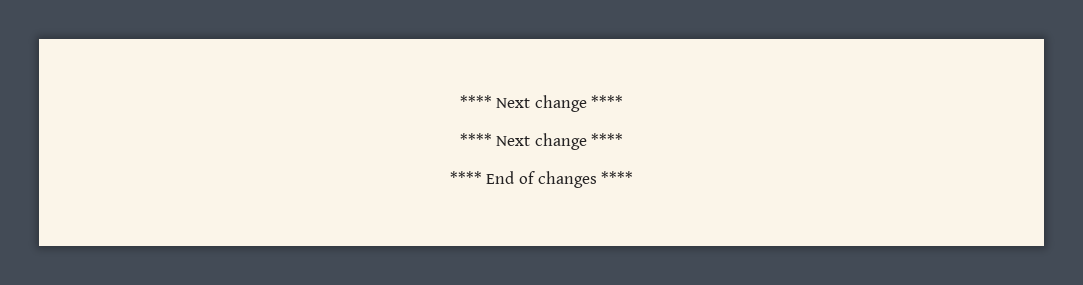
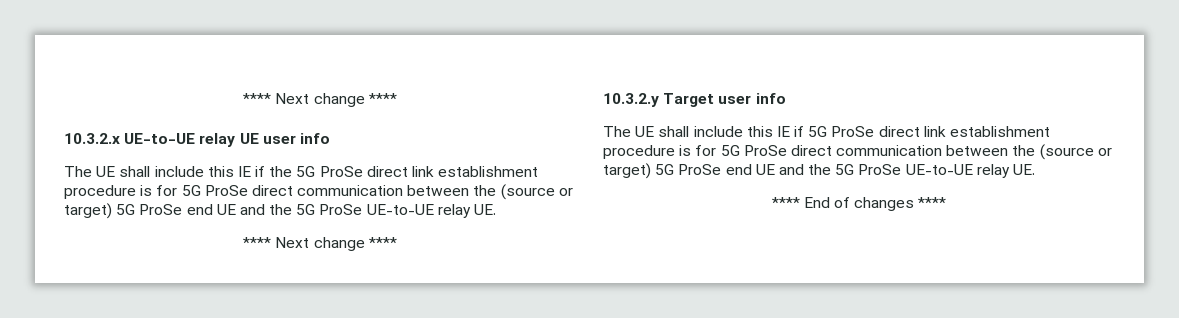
[459,95,624,112] [459,133,624,150] **** Next change **** // **** Next change **** -> [243,93,397,107] [64,133,330,147] [64,166,539,177] [64,184,573,200] [64,203,497,219] [243,237,397,251] [603,93,786,107] [603,126,1051,137] [603,144,1112,160] [603,163,1036,179] **** Next change **** // 10.3.2.x UE-to-UE relay UE user info // The UE shall include this IE if the 5G ProSe direct link establishment procedure is for 5G ProSe direct communication between the (source or target) 5G ProSe end UE and the 5G ProSe UE-to-UE relay UE. // **** Next change **** // 10.3.2.y Target user info // The UE shall include this IE if 5G ProSe direct link establishment procedure is for 5G ProSe direct communication between the (source or target) 5G ProSe end UE and the 5G ProSe UE-to-UE relay UE.

